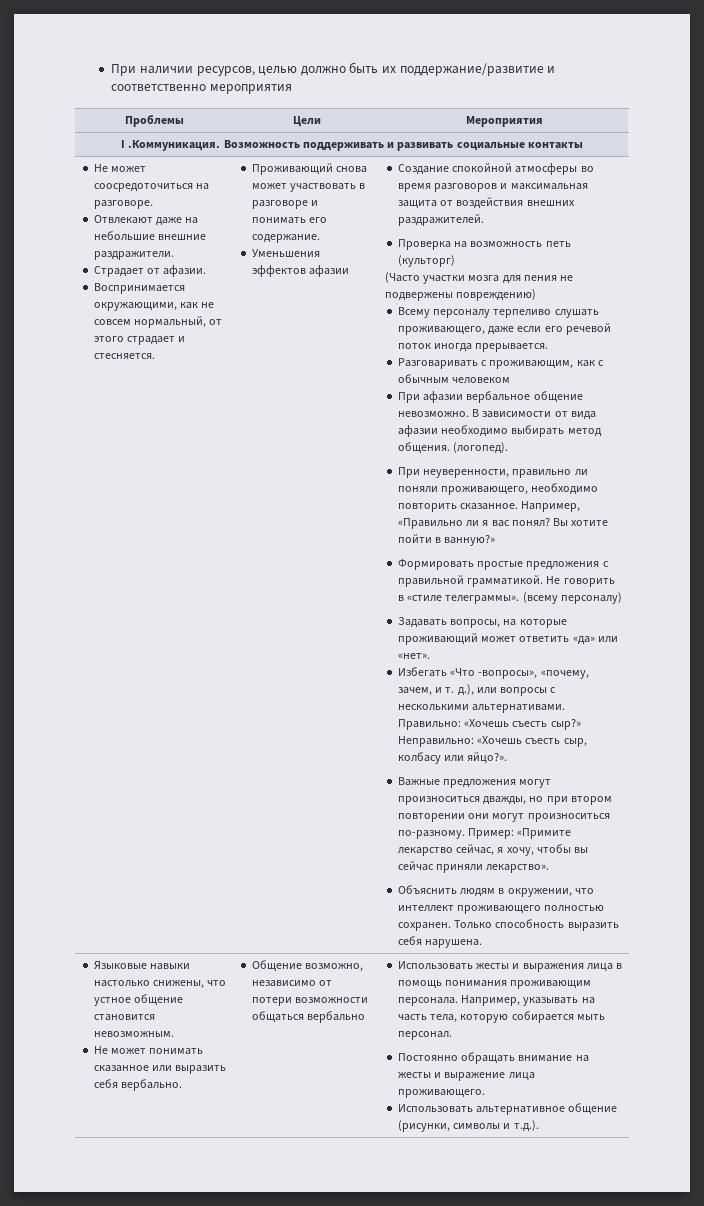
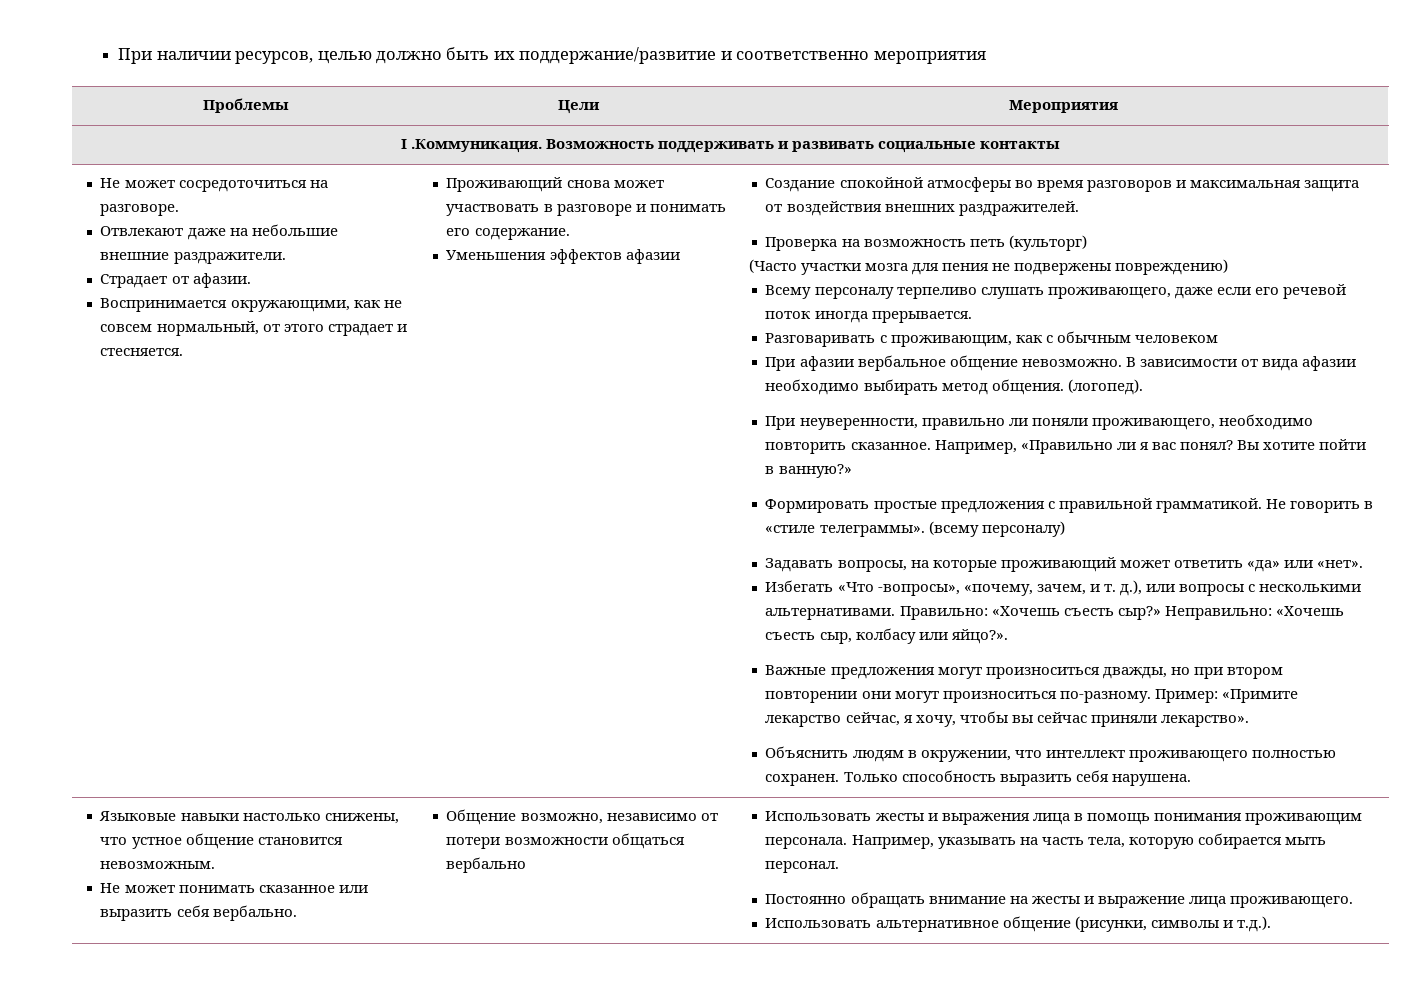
[93,183,193,192] соосредоточиться -> [178,180,307,192] сосредоточиться

